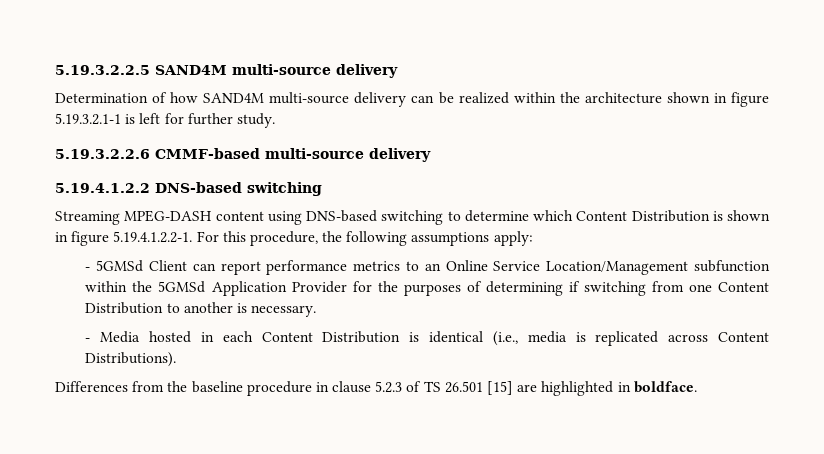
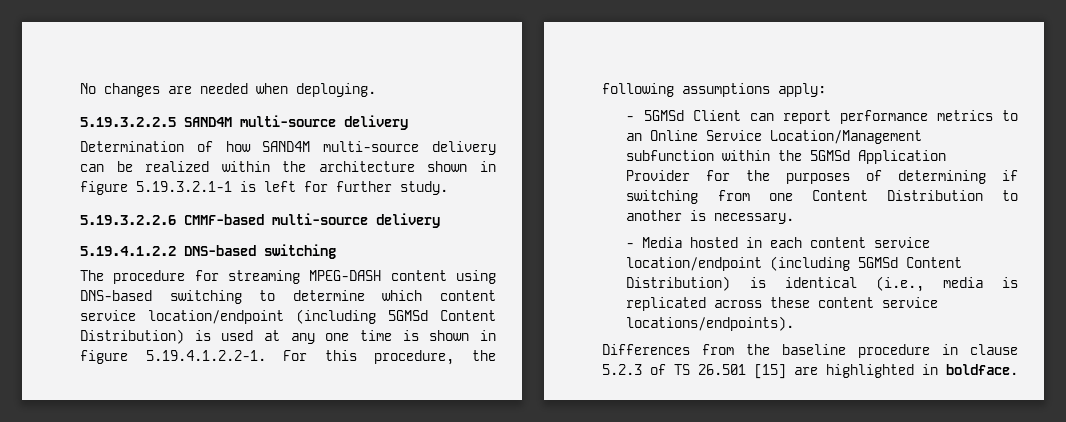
(55, 70) none -> [80,83,376,97] No changes are needed when deploying. //
[55,211,120,225] Streaming -> [80,270,300,284] The procedure for streaming
[576,210,710,222] Content Distribution -> [440,290,496,301] [80,309,496,324] [80,329,392,344] content service location/endpoint (including 5GMSd Content Distribution) is used at any one time
[261,331,401,343] Content Distribution -> [810,237,931,248] [626,256,963,271] [626,276,731,291] content service location/endpoint (including 5GMSd Content Distribution)
[718,332,769,342] [85,352,177,367] Content Distributions). -> [770,297,939,308] [626,316,795,331] these content service locations/endpoints).

